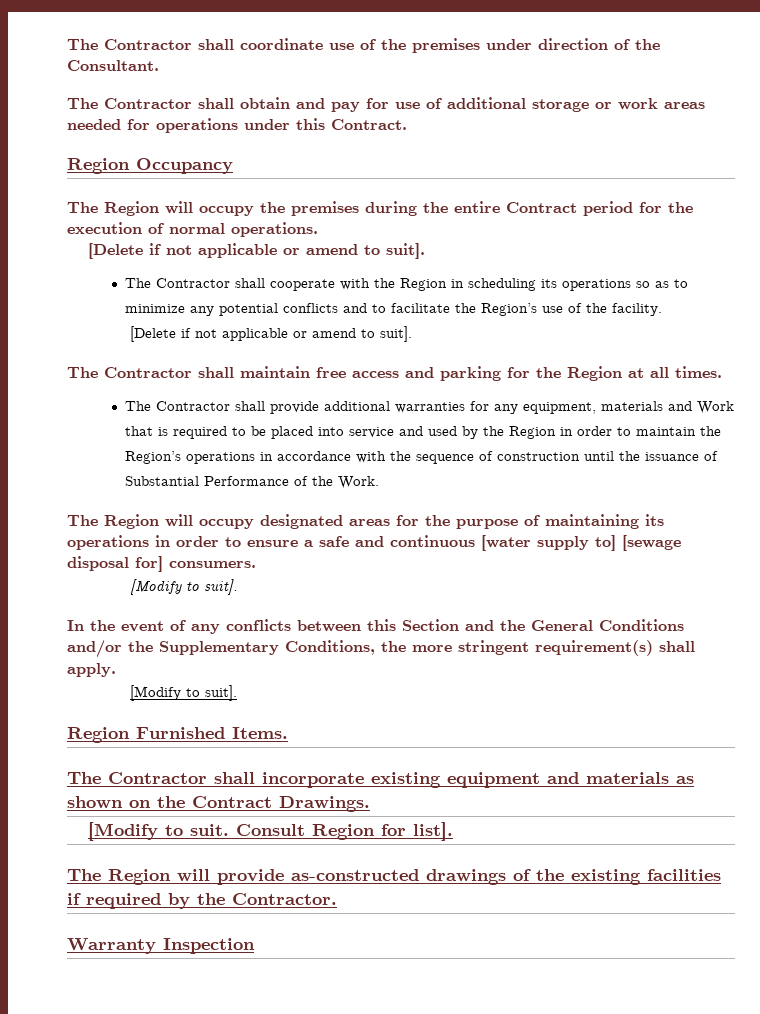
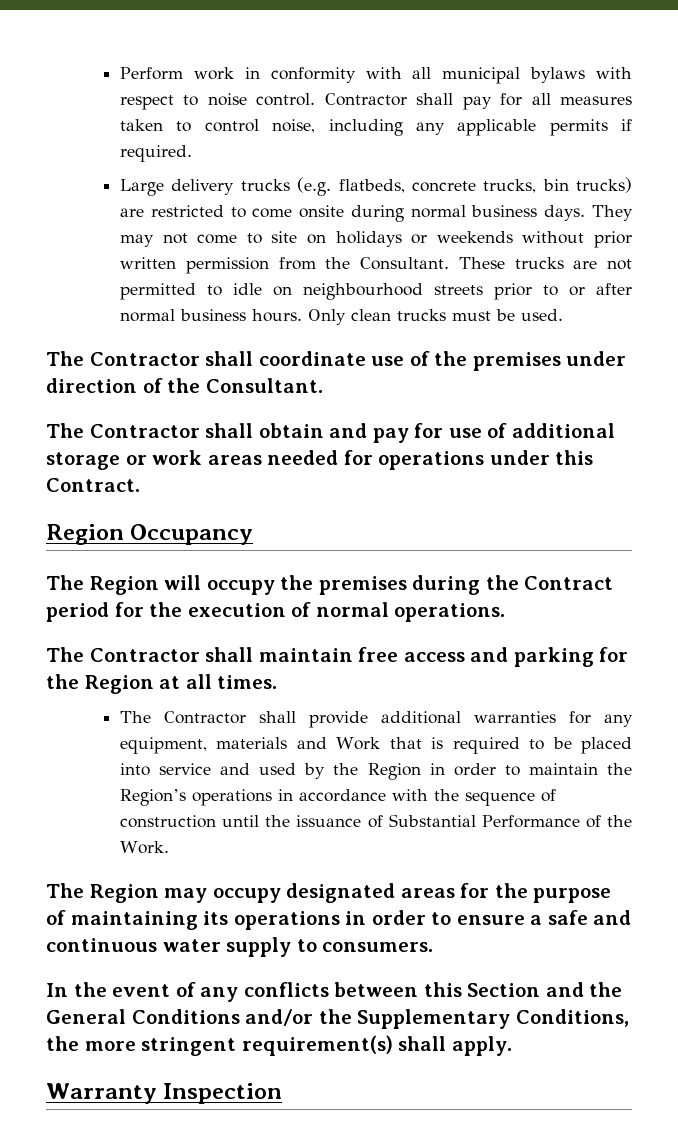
(67, 44) none -> [119,67,633,84] [119,93,633,110] [119,119,633,136] [119,145,192,162] [119,177,633,196] [119,205,633,222] [119,231,632,248] [119,257,633,274] [119,283,632,300] [119,309,563,325] Perform work in conformity with all municipal bylaws with respect to noise control. Contractor shall pay for all measures taken to control noise, including any applicable permits if required. // Large delivery trucks (e.g. flatbeds, concrete trucks, bin trucks) are restricted to come onsite during normal business days. They may not come to site on holidays or weekends without prior written permission from the Consultant. These trucks are not permitted to idle on neighbourhood streets prior to or after normal business hours. Only clean trucks must be used. //
[454,201,500,213] entire -> (519, 582) none
[88,243,426,259] [124,278,688,291] [124,303,662,316] [130,326,413,342] // [Delete if not applicable or amend to suit]. // The Contractor shall cooperate with the Region in scheduling its operations so as to minimize any potential conflicts and to facilitate the Region’s use of the facility. // [Delete if not applicable or amend to suit]. -> (506, 612) none
[165,514,193,527] will -> [164,888,208,903] may
[481,535,681,551] [67,556,256,572] [130,579,239,595] [water supply to] [sewage disposal for] consumers. // [Modify to suit]. -> [162,937,434,957] water supply to consumers.
[130,685,238,701] [67,727,288,743] [67,772,694,788] [67,796,370,812] [88,822,454,841] [67,869,721,885] [67,893,337,909] // [Modify to suit]. // Region Furnished Items. // The Contractor shall incorporate existing equipment and materials as shown on the Contract Drawings. // [Modify to suit. Consult Region for list]. // The Region will provide as-constructed drawings of the existing facilities if required by the Contractor. -> (512, 1046) none

